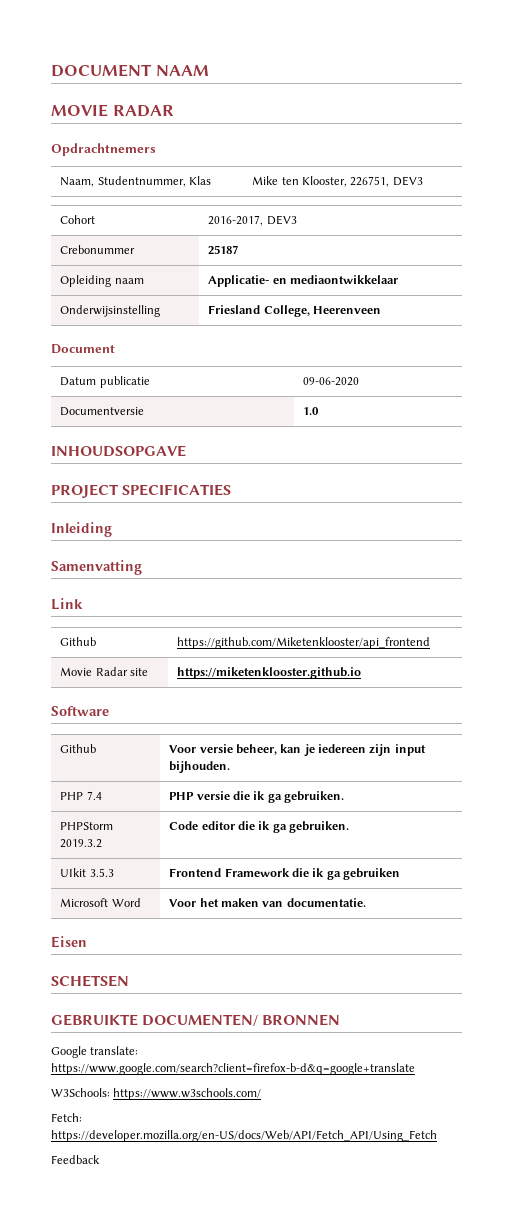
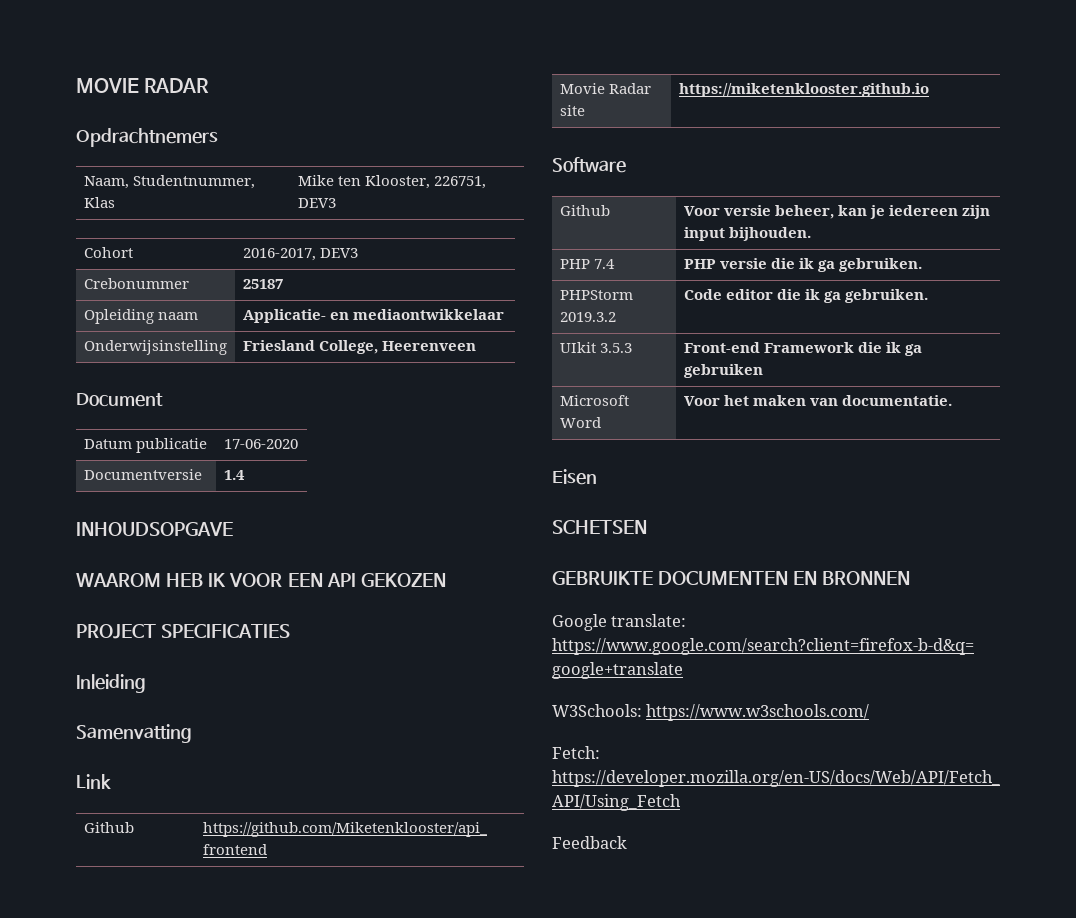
[51,64,209,77] DOCUMENT NAAM // -> (76, 85) none
[303,377,360,386] 09-06-2020 -> [223,439,298,449] 17-06-2020
[303,407,320,415] 1.0 -> [223,470,245,480] 1.4
(186, 451) none -> [76,573,446,587] // WAAROM HEB IK VOOR EEN API GEKOZEN
[169,868,222,877] Frontend -> [683,342,760,353] Front-end
[142,1014,259,1026] DOCUMENTEN/ -> [658,571,818,585] DOCUMENTEN EN

